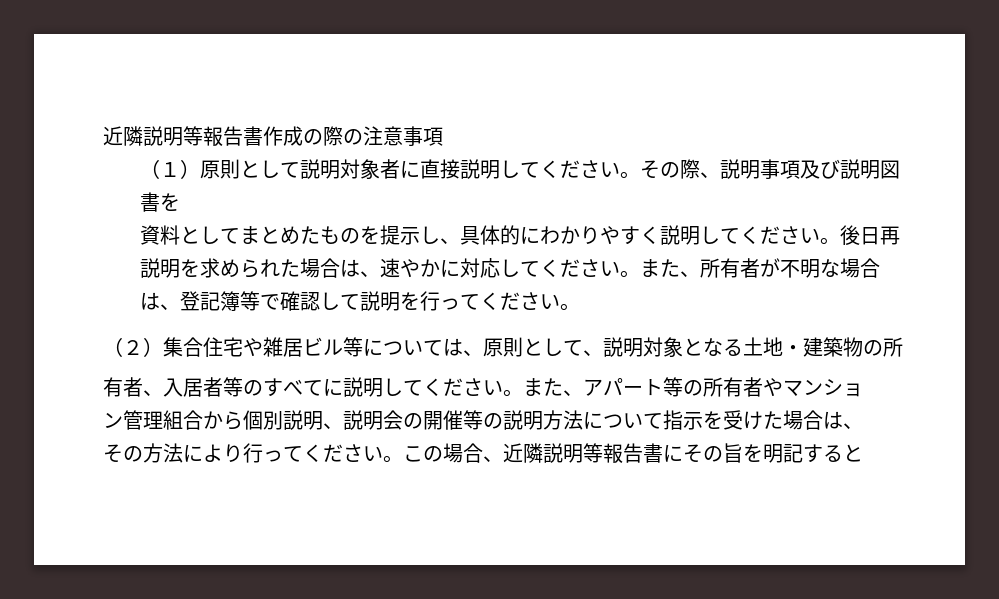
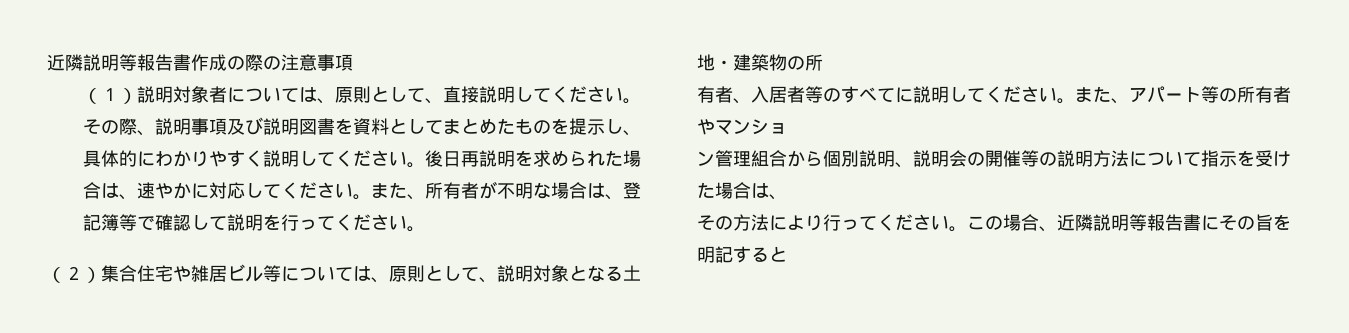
[200,159,301,179] 原則として -> (137, 96) none
(421, 169) none -> [244,86,443,104] ついては、原則として、
(181, 202) // -> (353, 126) none

